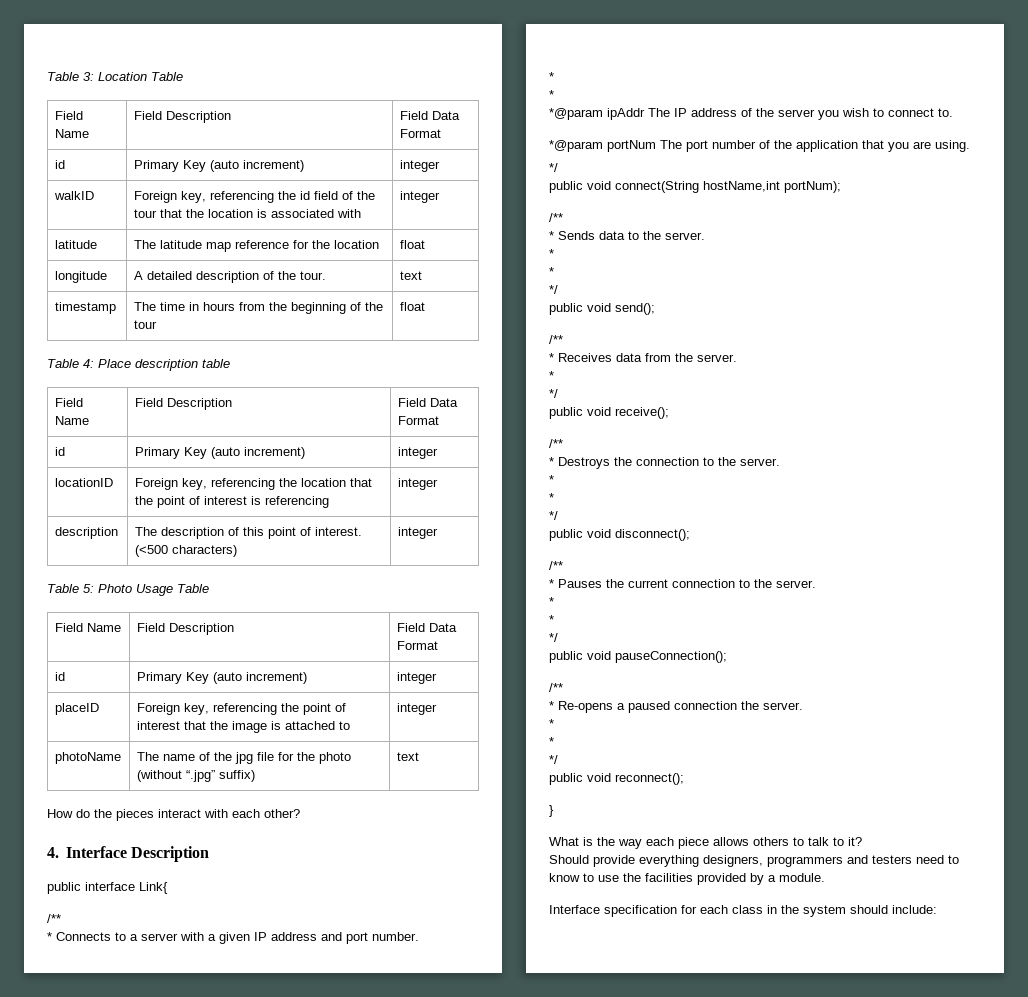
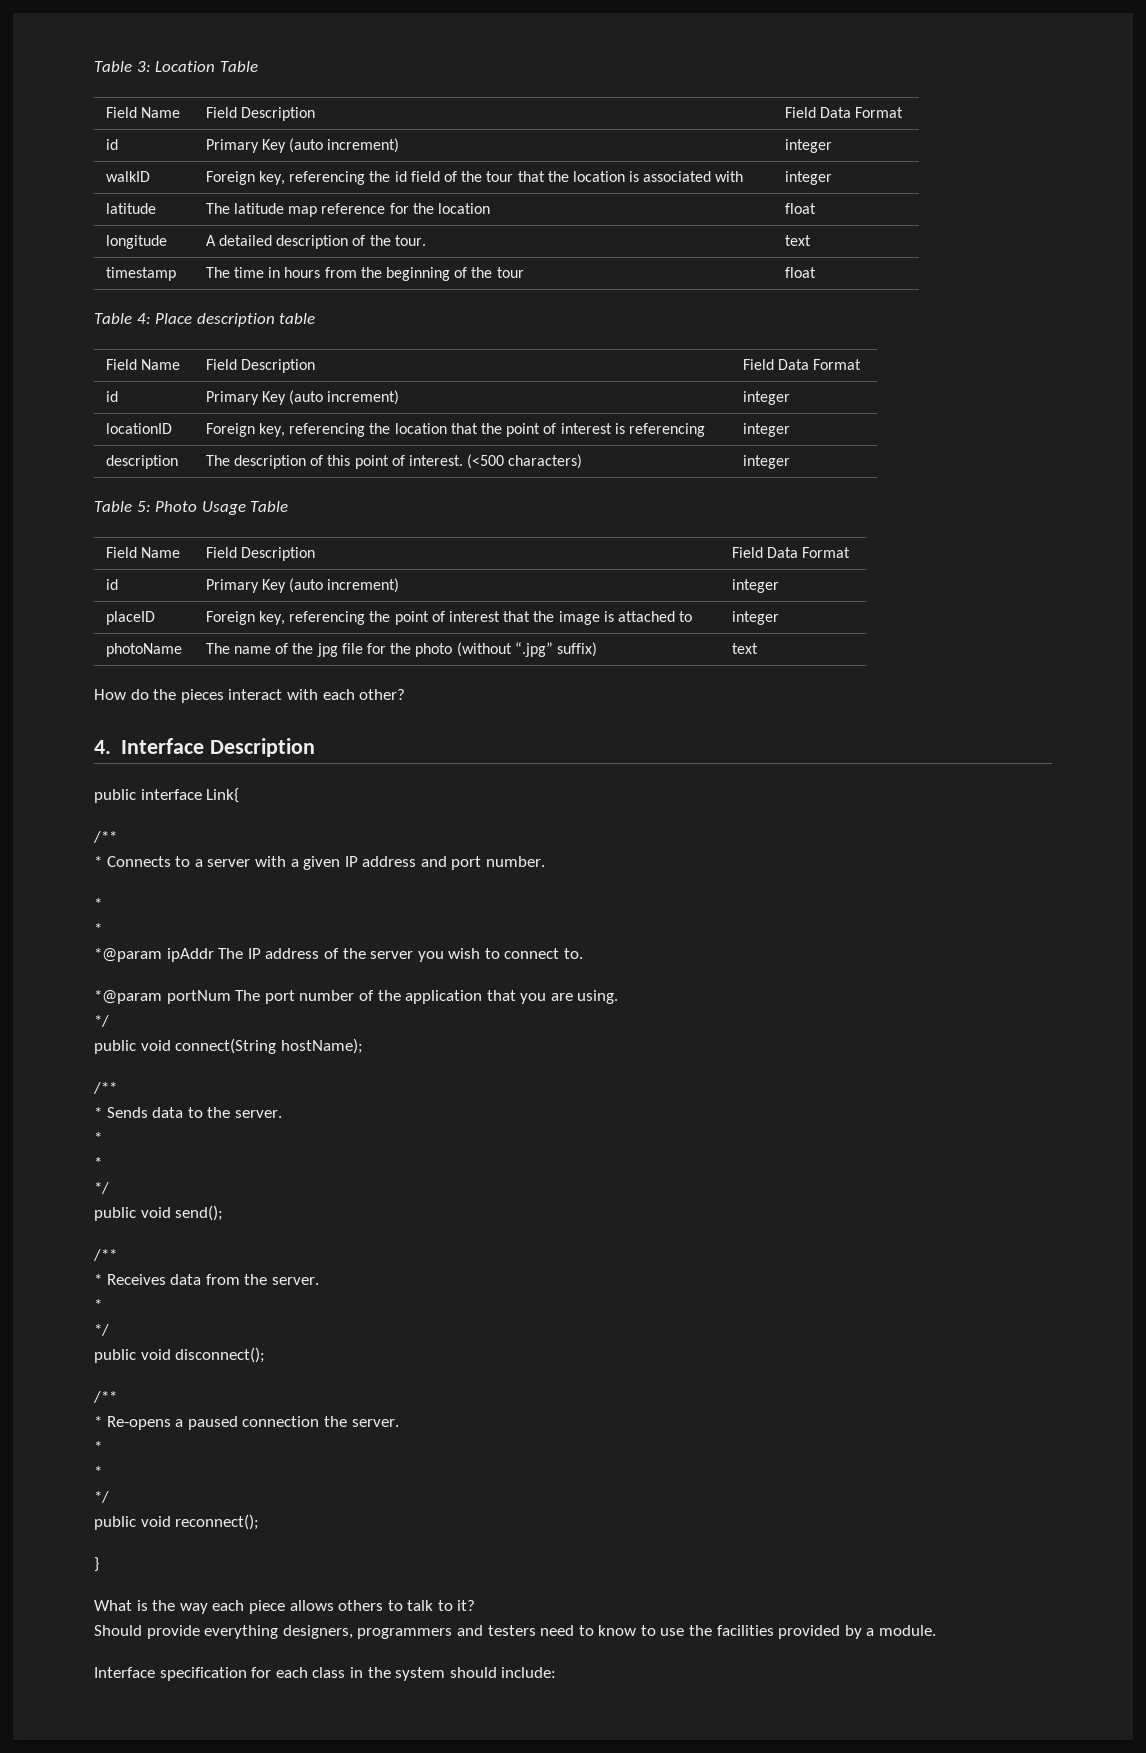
[703,181,841,193] hostName,int portNum); -> [280,1038,363,1054] hostName);
[615,407,669,419] [549,439,563,448] [549,457,780,469] [549,475,554,484] [549,493,554,502] [549,511,558,520] [549,529,690,541] [549,561,563,570] [549,579,816,588] [549,597,554,606] [549,615,554,624] [549,633,558,642] [549,651,727,663] receive(); // /** // * Destroys the connection to the server. // * // * // */ // public void disconnect(); // /** // * Pauses the current connection to the server. // * // * // */ // public void pauseConnection(); -> [175,1347,266,1363] disconnect();

